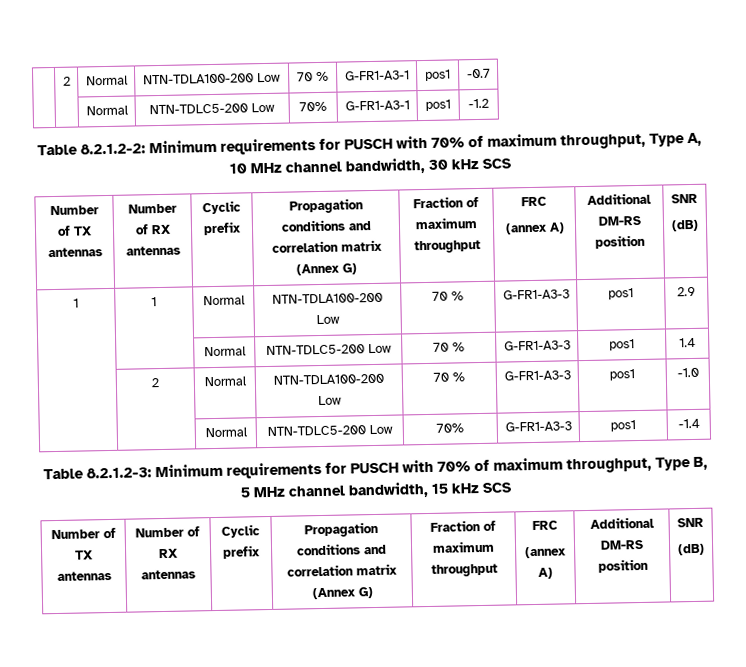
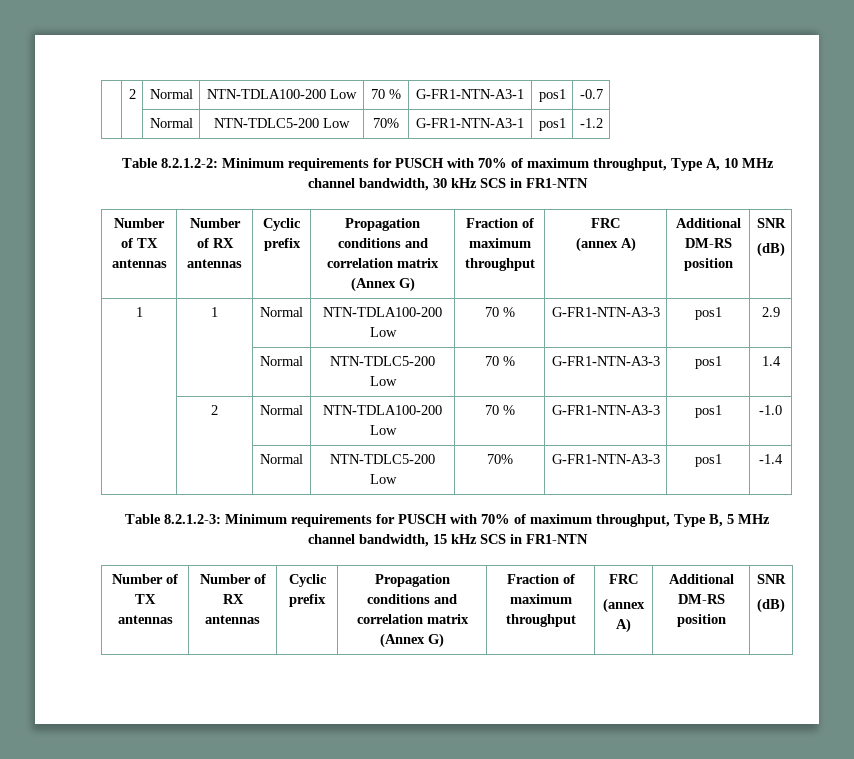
[62,76,71,86] [85,75,128,86] [143,72,281,85] [297,71,329,82] [344,70,410,81] | 2 | Normal | NTN-TDLA100-200 Low | 70 % | G-FR1-A3-1 -> [128,89,136,99] [149,89,193,99] [207,89,357,99] [371,89,401,99] [416,89,524,99] | 2 | Normal | NTN-TDLA100-200 Low | 70 % | G-FR1-NTN-A3-1
[344,100,410,111] G-FR1-A3-1 -> [416,118,524,128] G-FR1-NTN-A3-1
(511, 163) none -> [509,178,588,188] in FR1-NTN
[502,289,570,300] G-FR1-A3-3 -> [551,307,660,317] G-FR1-NTN-A3-3
[503,340,571,351] G-FR1-A3-3 -> [551,356,660,366] G-FR1-NTN-A3-3
[503,370,571,381] G-FR1-A3-3 -> [551,405,660,415] G-FR1-NTN-A3-3
[504,421,572,432] G-FR1-A3-3 -> [551,454,660,464] G-FR1-NTN-A3-3
(512, 487) none -> [509,534,588,544] in FR1-NTN

